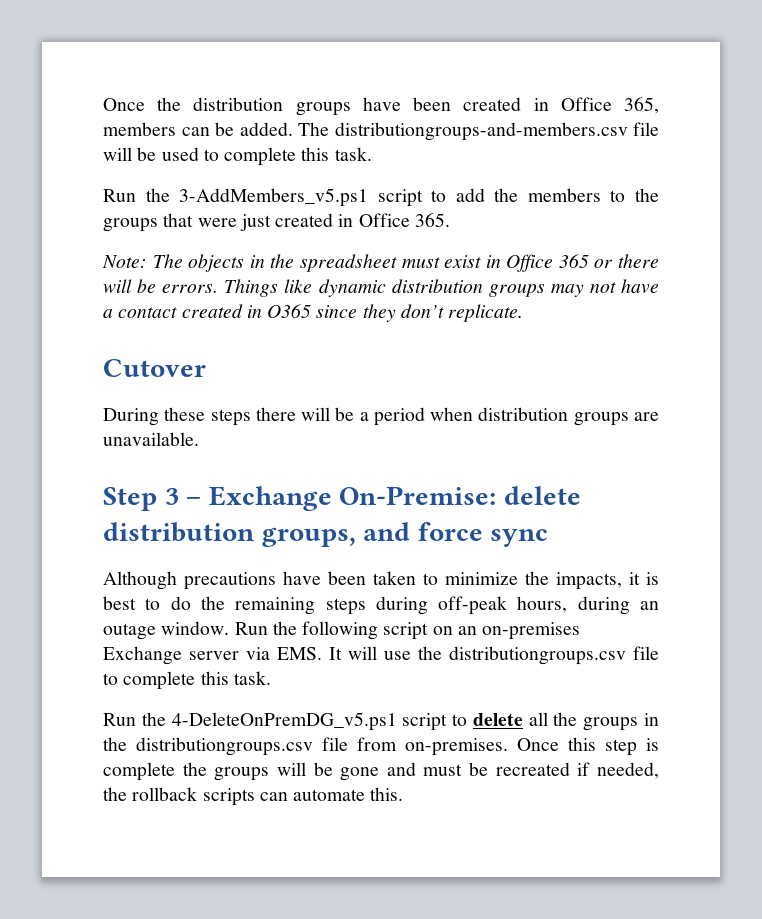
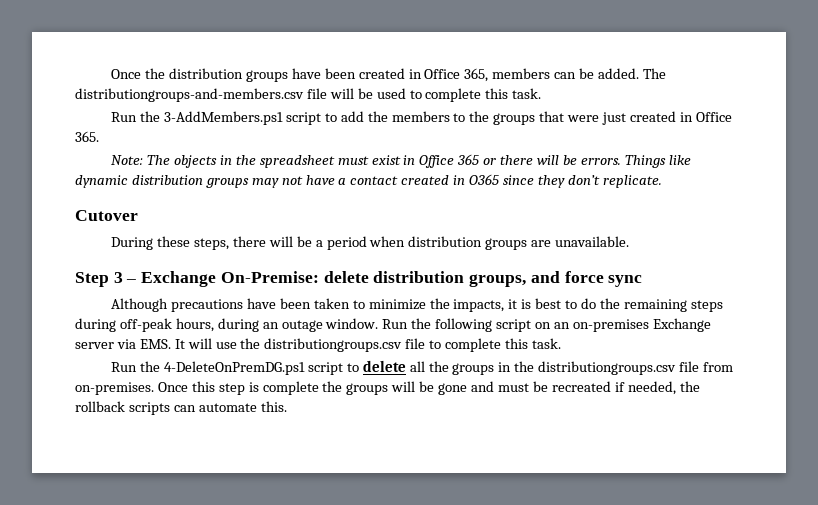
[179,188,369,207] 3-AddMembers_v5.ps1 -> [163,111,283,125] 3-AddMembers.ps1
[210,409,251,426] steps -> [193,238,229,250] steps,
[171,712,397,731] 4-DeleteOnPremDG_v5.ps1 -> [163,361,305,375] 4-DeleteOnPremDG.ps1

